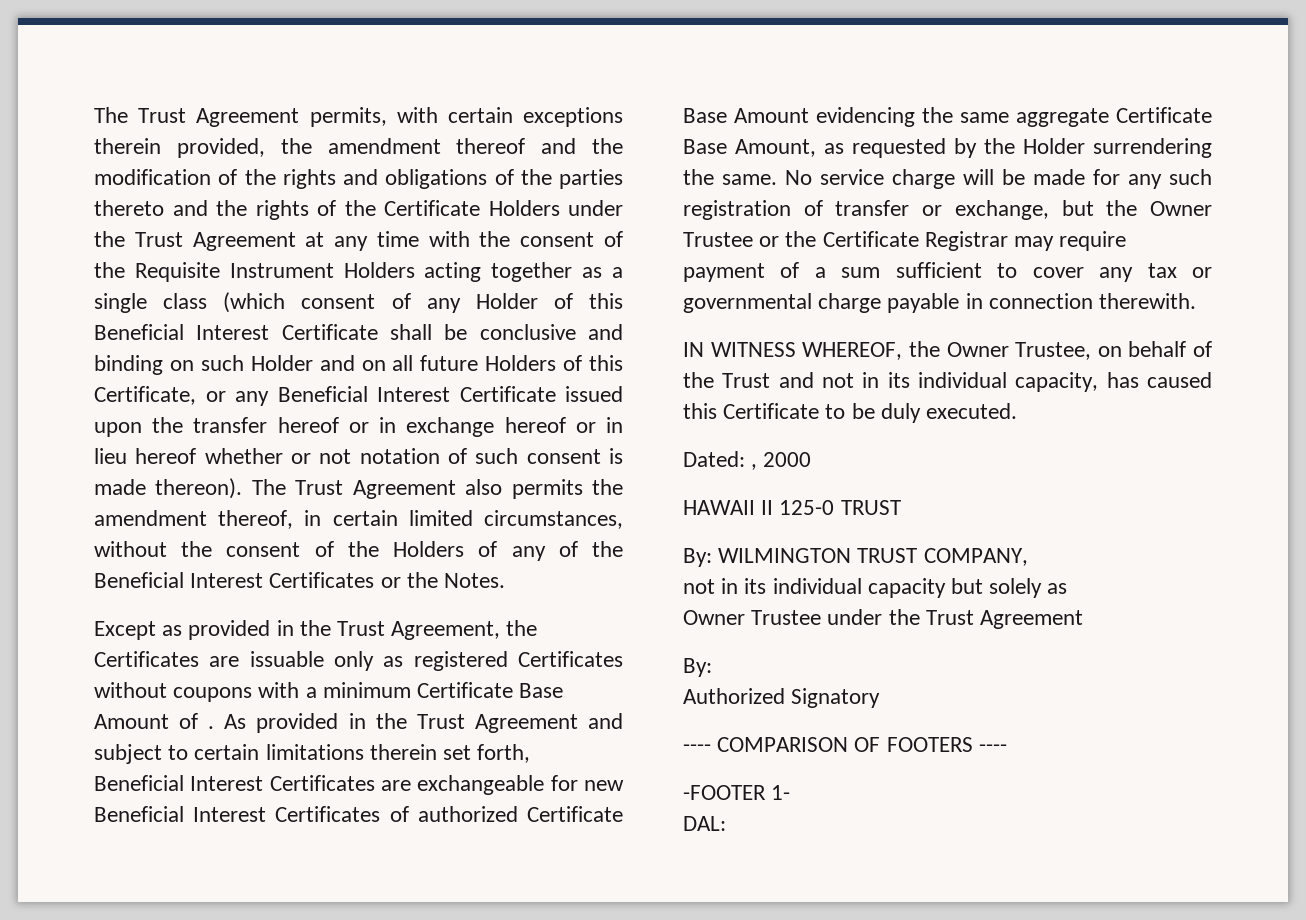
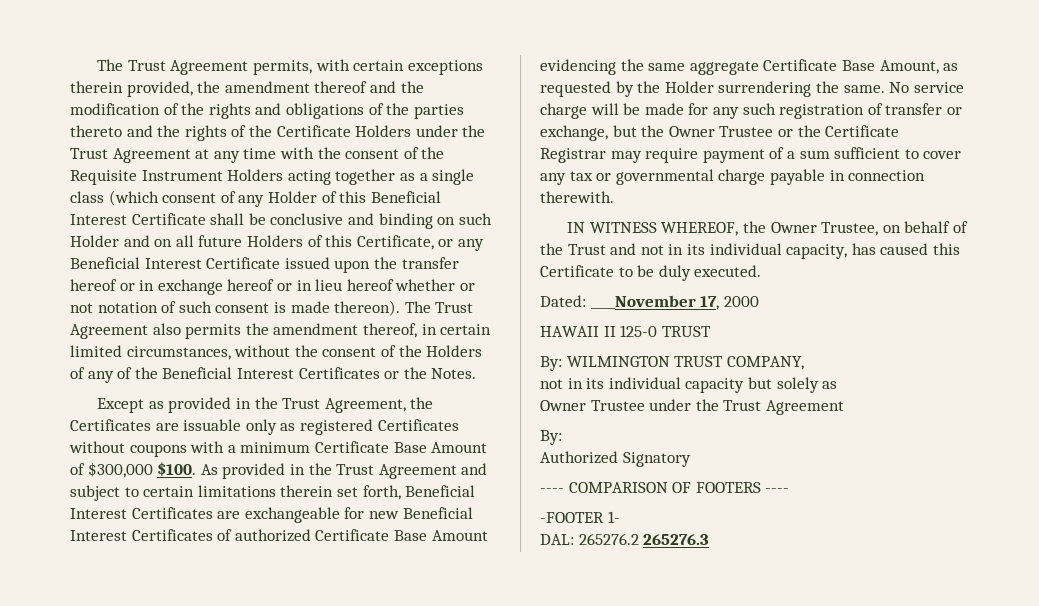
[208,726,215,729] . -> [87,462,197,478] $300,000 $100.
[751,464,758,470] , -> [590,295,720,310] ____November 17,
(726, 823) none -> [578,533,710,545] 265276.2 265276.3

